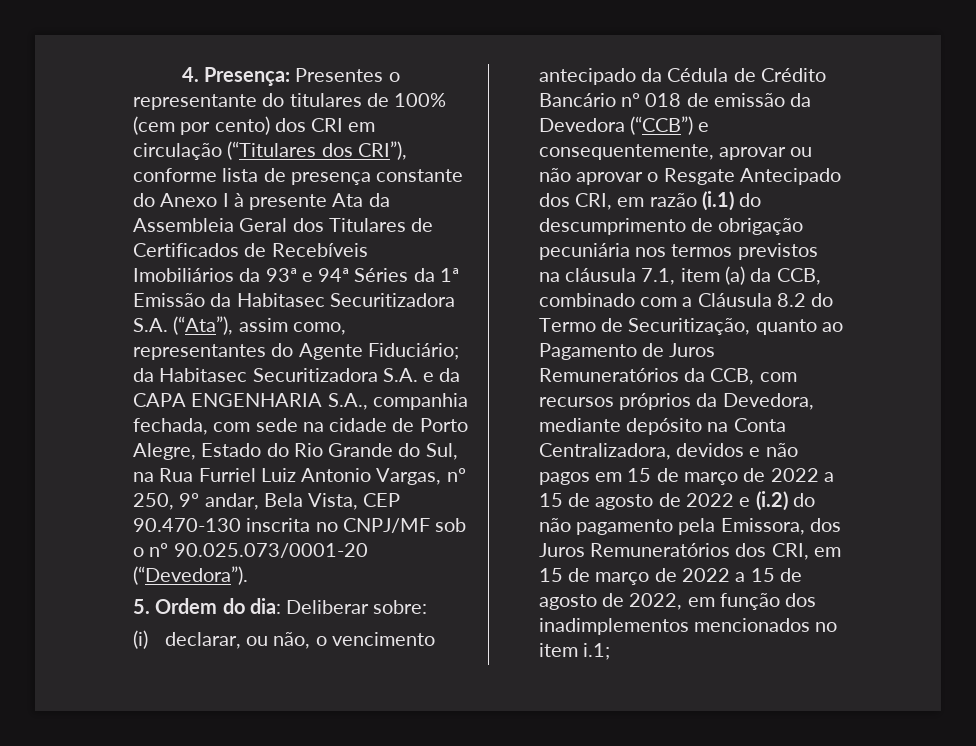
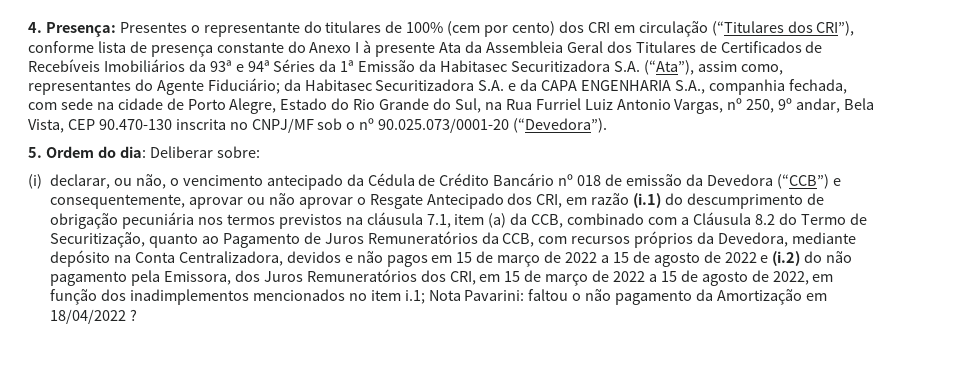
(611, 651) none -> [428,289,827,305] [50,309,138,324] Nota Pavarini: faltou o não pagamento da Amortização em 18/04/2022 ?

